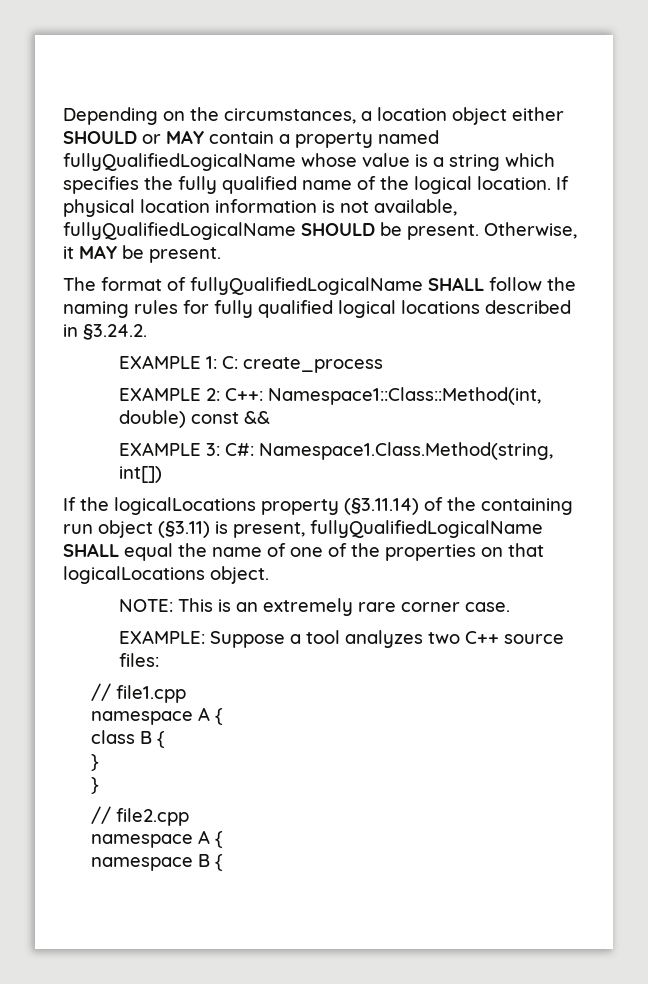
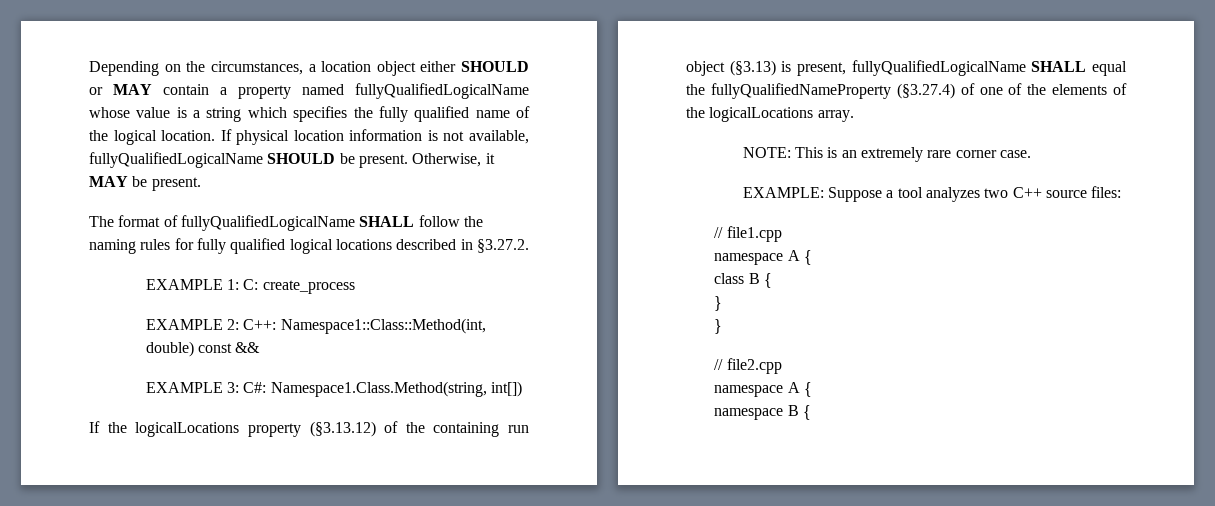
[83,324,147,340] §3.24.2. -> [476,239,529,253] §3.27.2.
[344,498,419,515] (§3.11.14) -> [309,421,376,437] (§3.13.12)
[158,521,210,538] (§3.11) -> [729,60,776,76] (§3.13)
[212,547,262,557] name -> [710,83,955,99] fullyQualifiedNameProperty (§3.27.4)
[385,543,544,561] [63,566,269,584] properties on that logicalLocations object. -> [1052,83,1127,95] [686,107,854,122] elements of the logicalLocations array.

